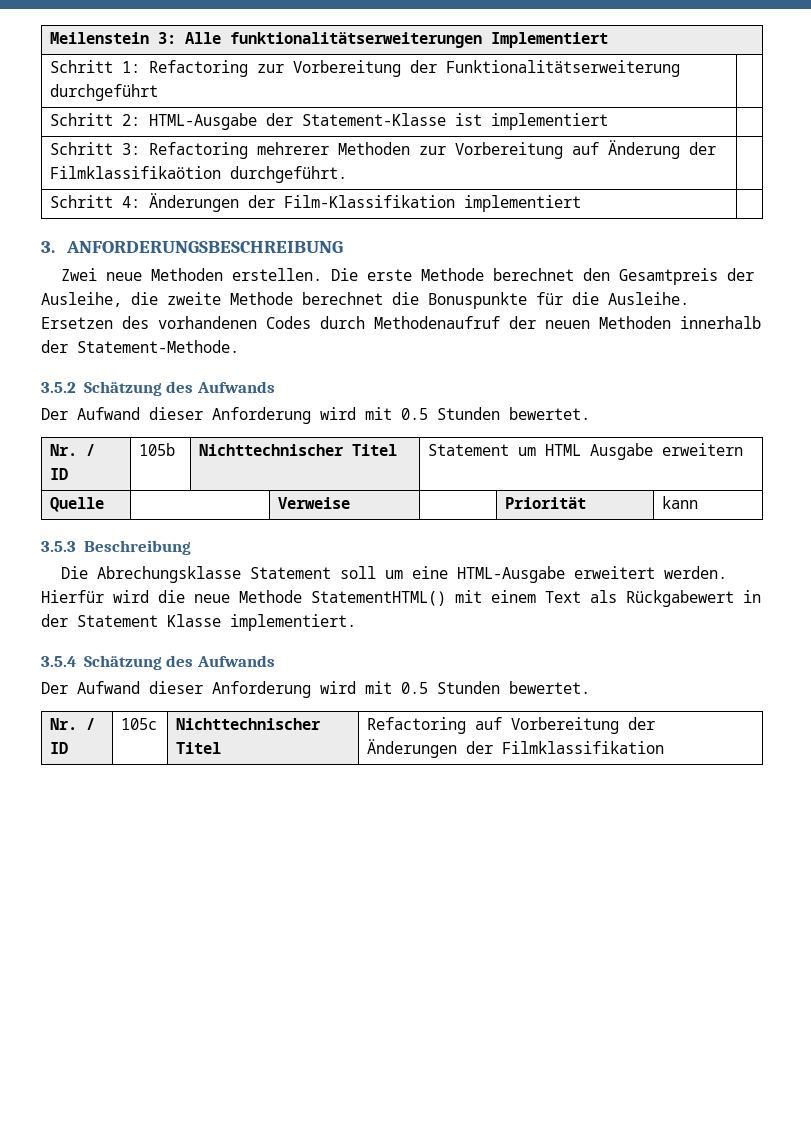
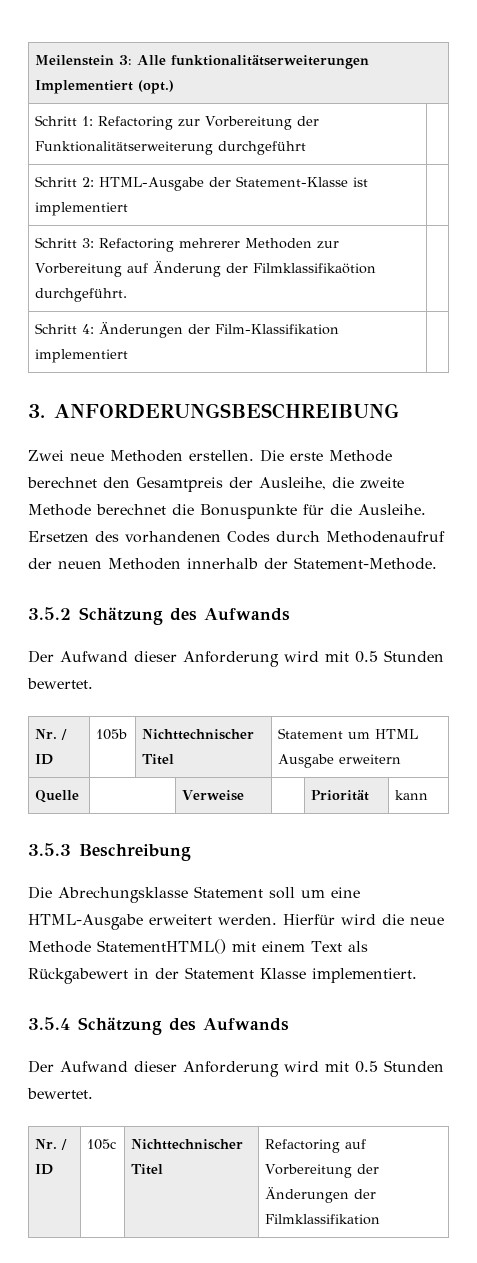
(609, 40) none -> [137,80,174,94] (opt.)

